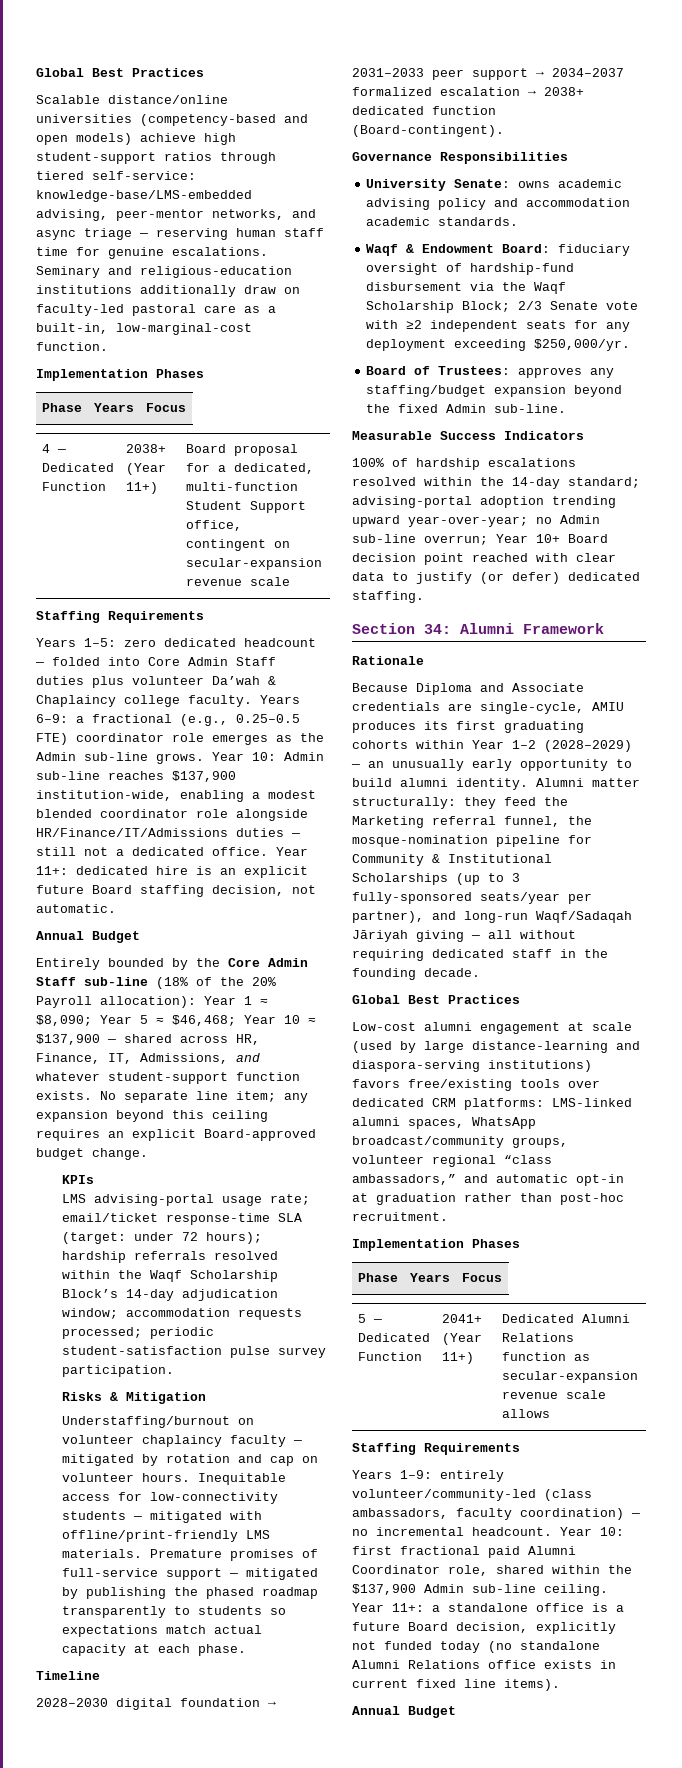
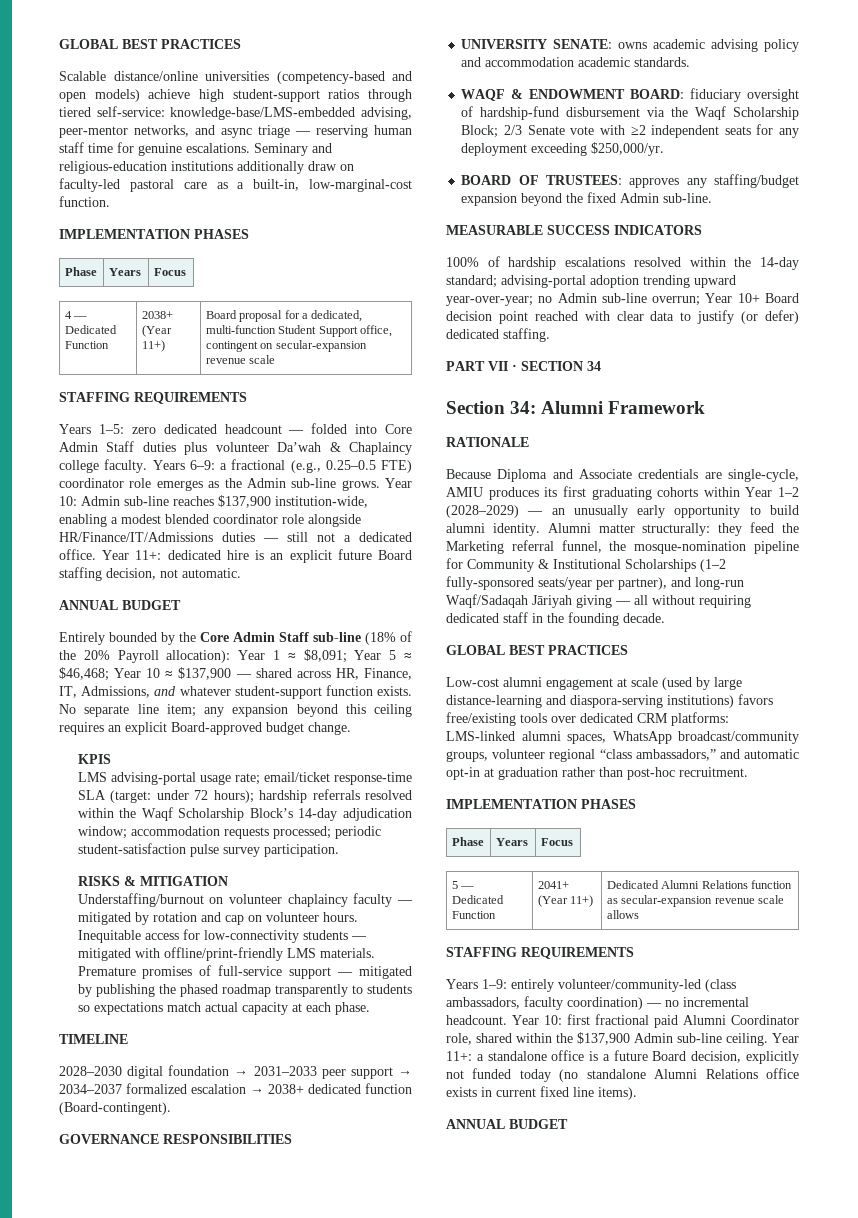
[36,68,204,77] Global Best Practices -> [59,39,241,49] GLOBAL BEST PRACTICES
[36,369,204,381] Implementation Phases -> [59,229,249,239] IMPLEMENTATION PHASES
[36,611,204,623] Staffing Requirements -> [59,392,247,404] STAFFING REQUIREMENTS
[36,931,140,943] Annual Budget -> [59,600,181,610] ANNUAL BUDGET
[36,1015,92,1026] $8,090; -> [303,649,347,663] $8,091;
[61,1175,94,1184] KPIs -> [77,754,111,764] KPIS
[61,1392,206,1404] Risks & Mitigation -> [77,876,228,886] RISKS & MITIGATION
[36,1671,100,1680] Timeline -> [59,1034,128,1044] TIMELINE
[352,152,568,164] [366,179,511,191] Governance Responsibilities // University Senate: -> [59,1134,292,1144] [461,39,613,49] GOVERNANCE RESPONSIBILITIES // UNIVERSITY SENATE:
[366,244,551,256] Waqf & Endowment Board: -> [461,89,685,101] WAQF & ENDOWMENT BOARD:
[366,366,511,375] Board of Trustees: -> [461,175,623,185] BOARD OF TRUSTEES:
[352,431,584,440] Measurable Success Indicators -> [446,225,702,235] MEASURABLE SUCCESS INDICATORS
(424, 597) none -> [446,361,601,371] // PART VII · SECTION 34
[352,656,424,665] Rationale -> [446,437,529,447] RATIONALE
[456,873,520,885] (up to 3 -> [700,559,726,572] (1–2
[352,995,520,1004] Global Best Practices -> [446,645,628,655] GLOBAL BEST PRACTICES
[352,1239,520,1251] Implementation Phases -> [446,799,636,809] IMPLEMENTATION PHASES
[352,1443,520,1455] Staffing Requirements -> [446,947,634,959] STAFFING REQUIREMENTS
[352,1706,456,1718] Annual Budget -> [446,1119,568,1129] ANNUAL BUDGET

